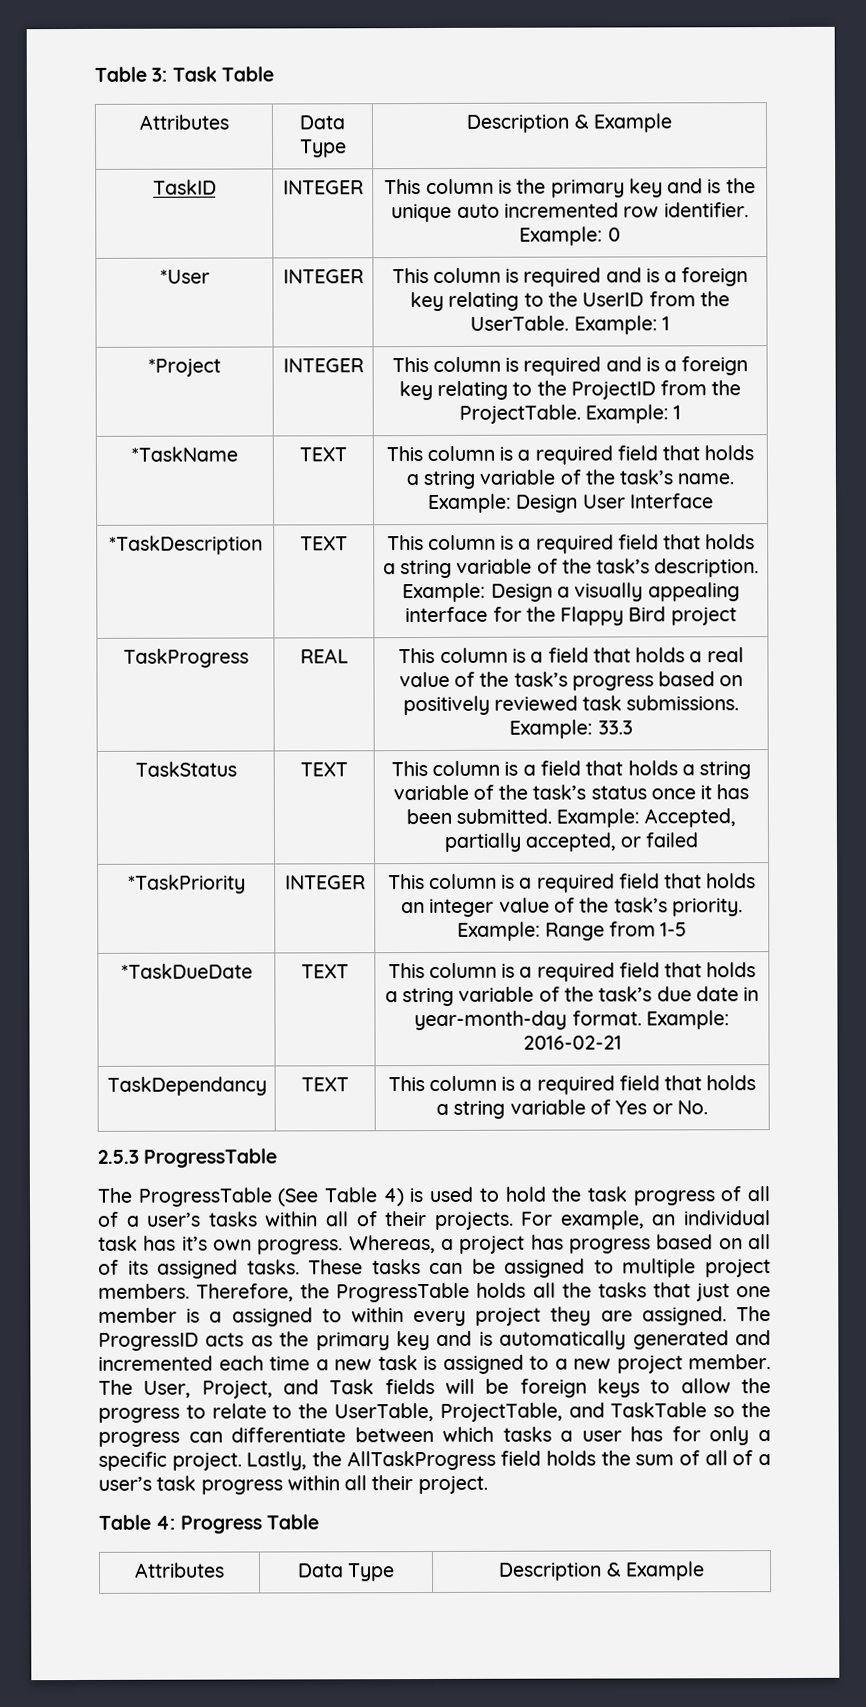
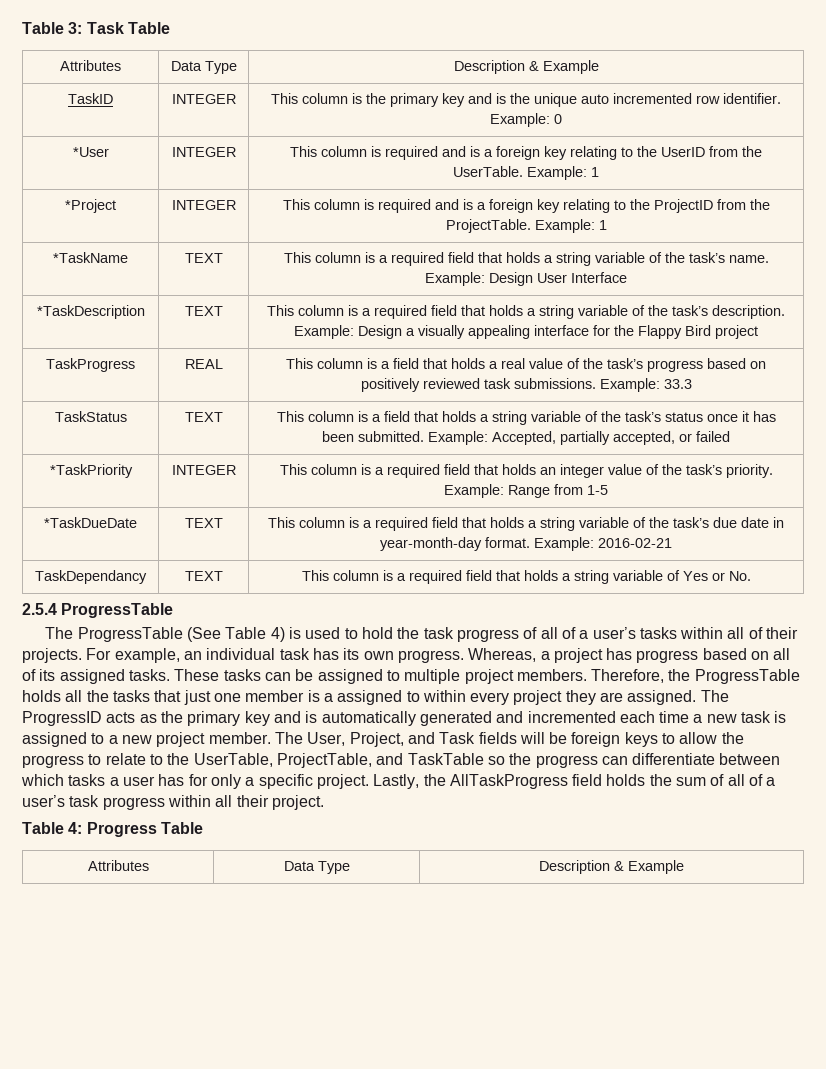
[97,1149,139,1164] 2.5.3 -> [22,603,57,615] 2.5.4
[181,1236,208,1251] it’s -> [343,648,360,660] its

